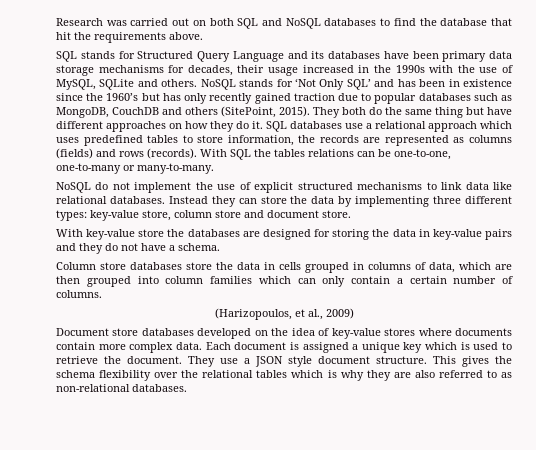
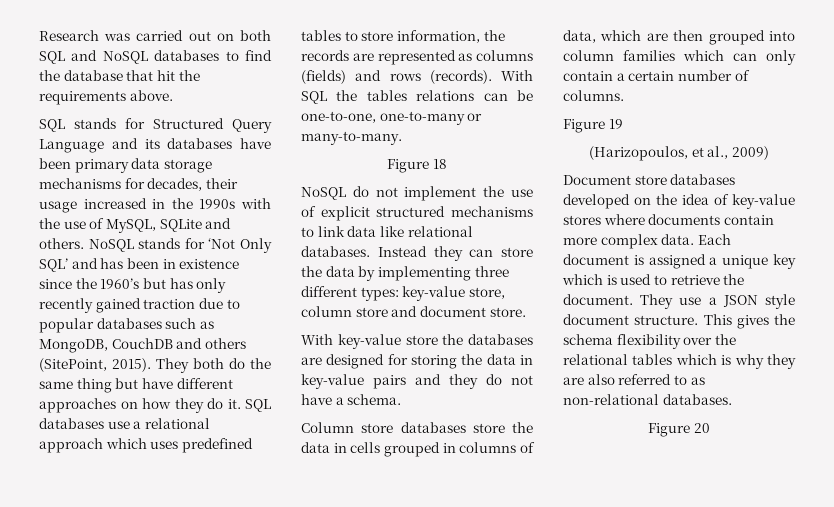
(214, 168) none -> [387,159,447,173] // Figure 18
(102, 294) none -> [563,119,623,133] // Figure 19
(187, 388) none -> [648,423,710,437] // Figure 20

